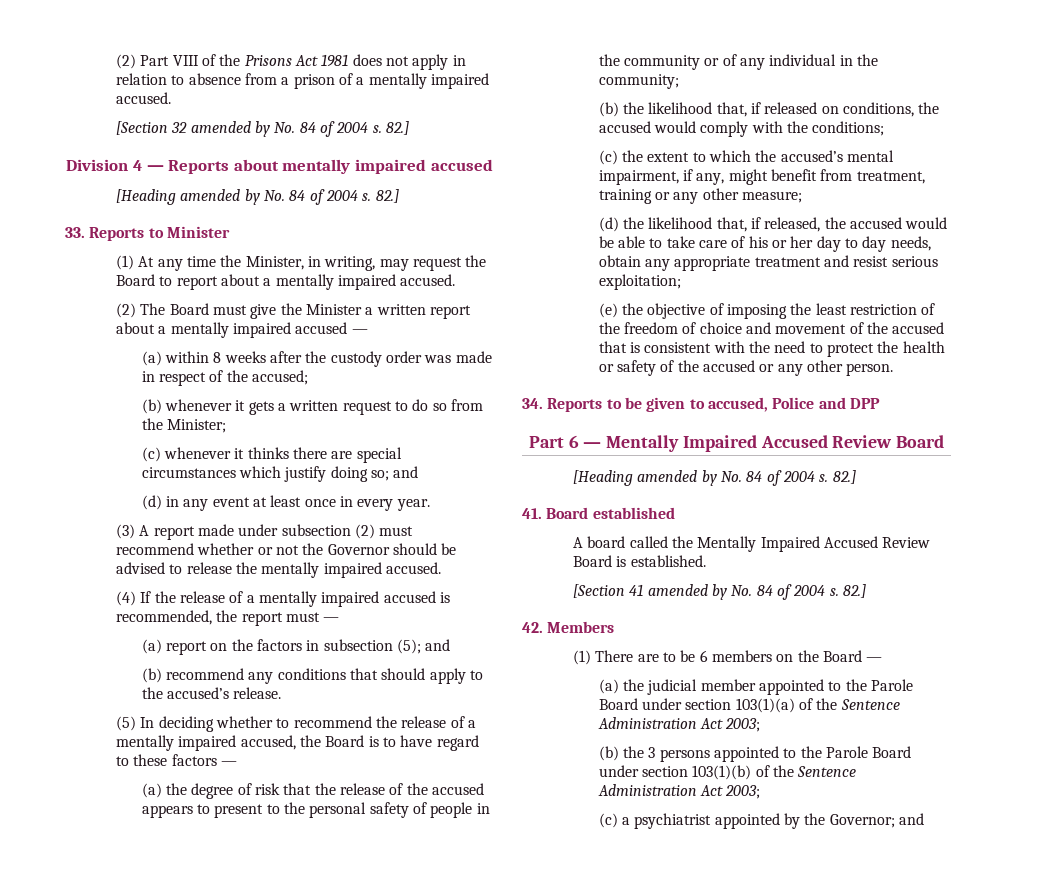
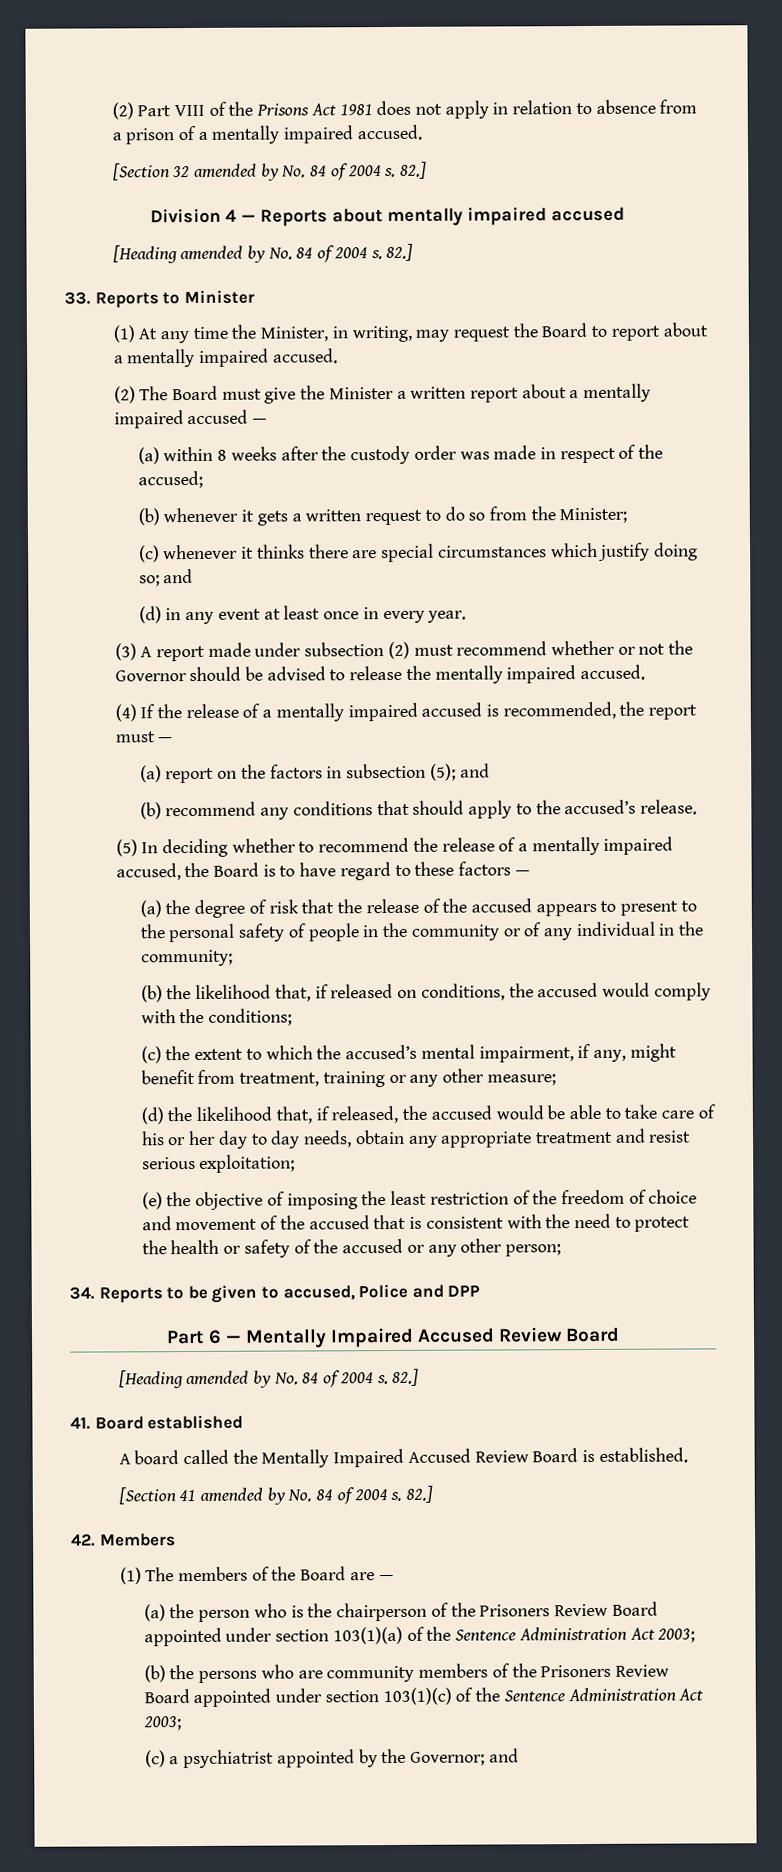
[846,363,894,376] person. -> [505,1243,562,1257] person;
[595,650,883,662] [598,679,913,695] [598,698,638,710] There are to be 6 members on the Board — // (a) the judicial member appointed to the Parole Board -> [145,1566,394,1582] [143,1601,658,1622] [143,1627,222,1647] The members of the Board are — // (a) the person who is the chairperson of the Prisoners Review Board appointed
[648,746,912,762] [598,765,752,780] 3 persons appointed to the Parole Board under section 103(1)(b) -> [198,1663,670,1683] [143,1687,452,1708] persons who are community members of the Prisoners Review Board appointed under section 103(1)(c)

